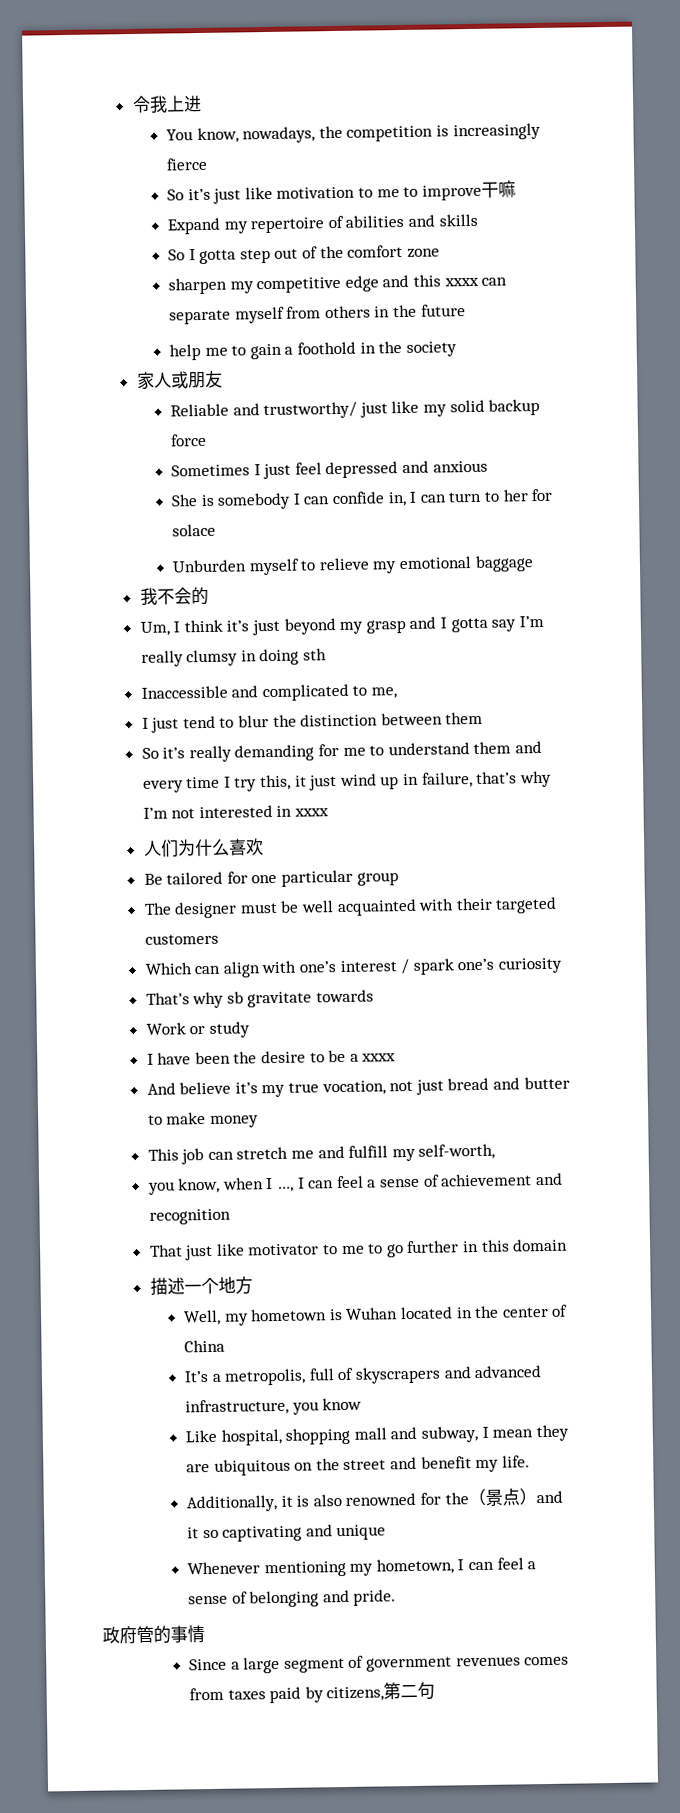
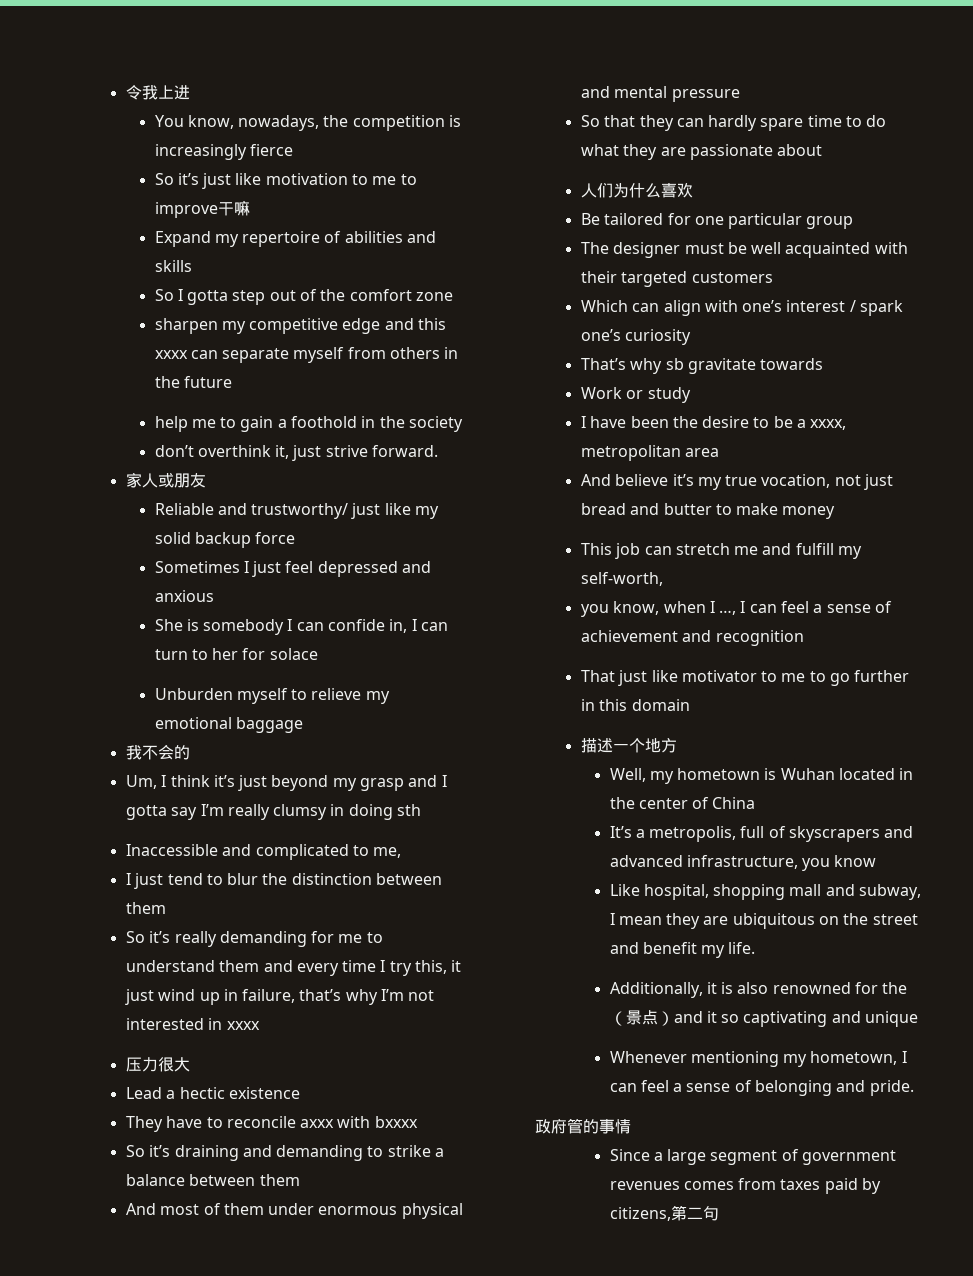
(457, 349) none -> [154,445,439,461] // don’t overthink it, just strive forward.
(329, 812) none -> [125,1057,190,1072] [125,1087,300,1099] [125,1116,418,1132] [125,1145,445,1161] [125,1174,300,1186] [125,1203,463,1219] [580,86,740,102] [580,115,887,131] [580,144,823,160] // 压力很大 // Lead a hectic existence // They have to reconcile axxx with bxxxx // So it’s draining and demanding to strike a balance between them // And most of them under enormous physical and mental pressure // So that they can hardly spare time to do what they are passionate about
[361,1053,397,1062] xxxx -> [810,419,847,430] [580,445,720,461] xxxx, metropolitan area

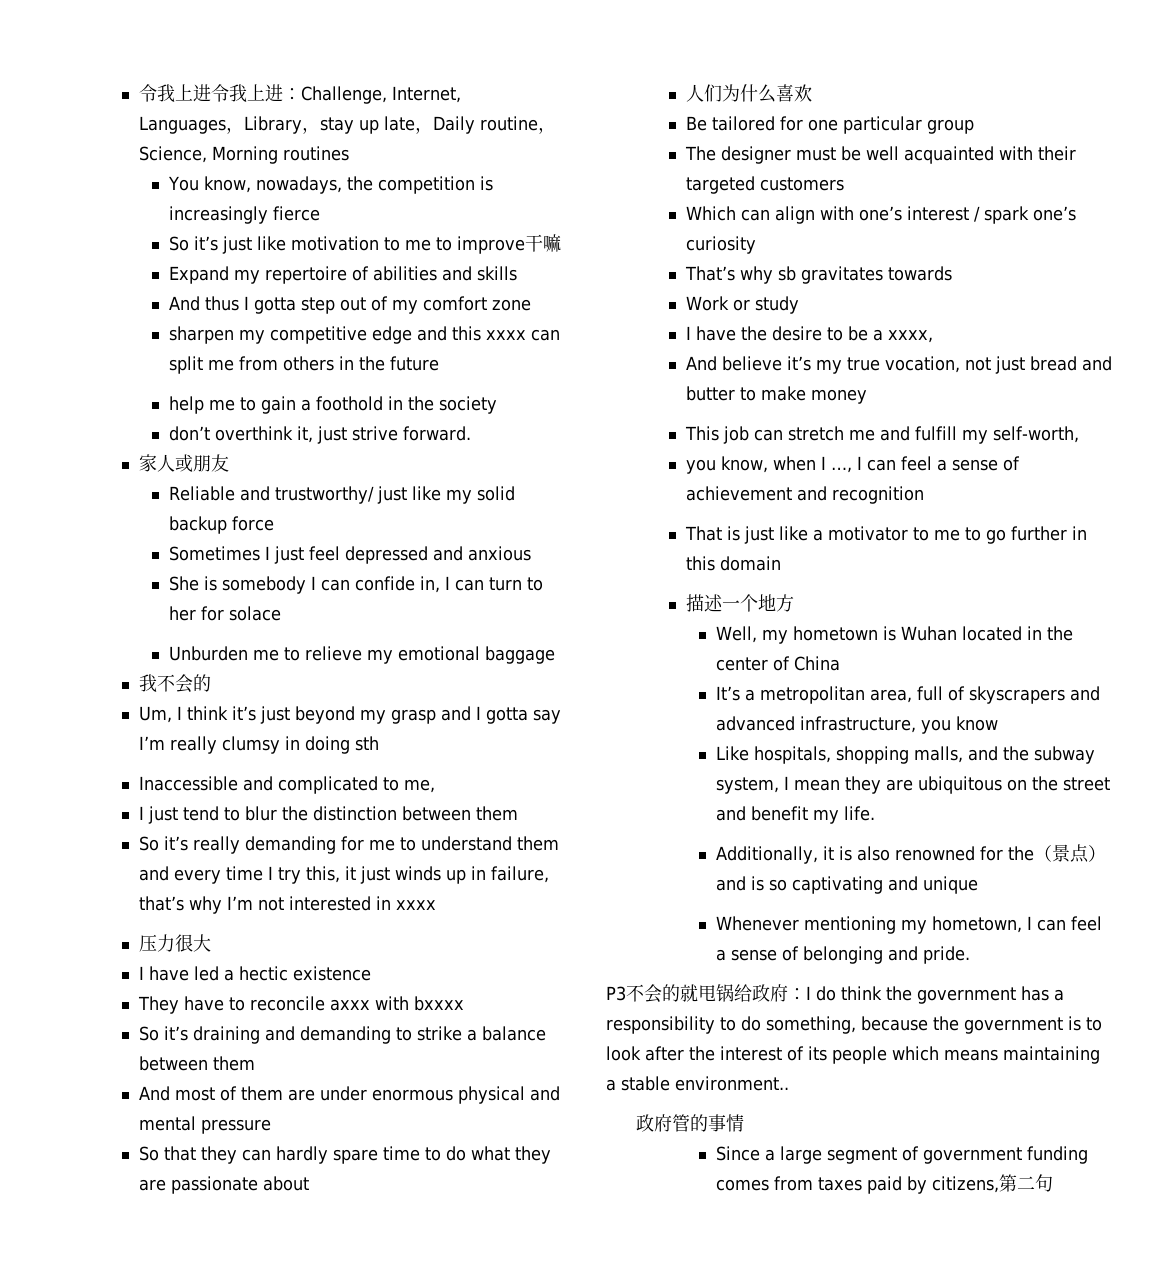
[125,85,190,100] 令我上进 -> [138,84,461,104] [138,116,556,134] [138,146,349,164] 令我上进令我上进：Challenge, Internet, Languages，Library，stay up late，Daily routine，Science, Morning routines
[154,289,174,301] So -> [168,296,239,311] And thus
[320,289,346,301] the -> [391,299,418,314] my
[222,347,345,363] separate myself -> [168,356,234,374] split me
[236,688,288,704] myself -> [252,649,279,661] me
[158,989,196,1001] wind -> [394,866,441,881] winds
[125,1087,162,1099] Lead -> [138,966,219,981] I have led
(264, 1209) none -> [287,1089,315,1101] are
[687,358,756,374] gravitate -> [800,266,883,284] gravitates
[630,416,669,428] been -> (736, 333) none
[580,445,720,461] metropolitan area -> (933, 336) none
[618,670,678,686] just like -> [726,526,823,544] is just like a
[649,826,737,842] metropolis, -> [759,686,912,704] metropolitan area,
[643,884,922,900] hospital, shopping mall and subway, -> [753,746,1095,764] [715,777,779,794] hospitals, shopping malls, and the subway system,
[706,1011,717,1023] it -> [750,876,764,891] is
(914, 1088) none -> [606,984,1064,1004] [606,1016,1102,1034] [606,1046,1100,1064] [606,1076,789,1091] // P3不会的就甩锅给政府：I do think the government has a responsibility to do something, because the government is to look after the interest of its people which means maintaining a stable environment..
[609,1181,680,1190] revenues -> [1026,1146,1088,1164] funding

